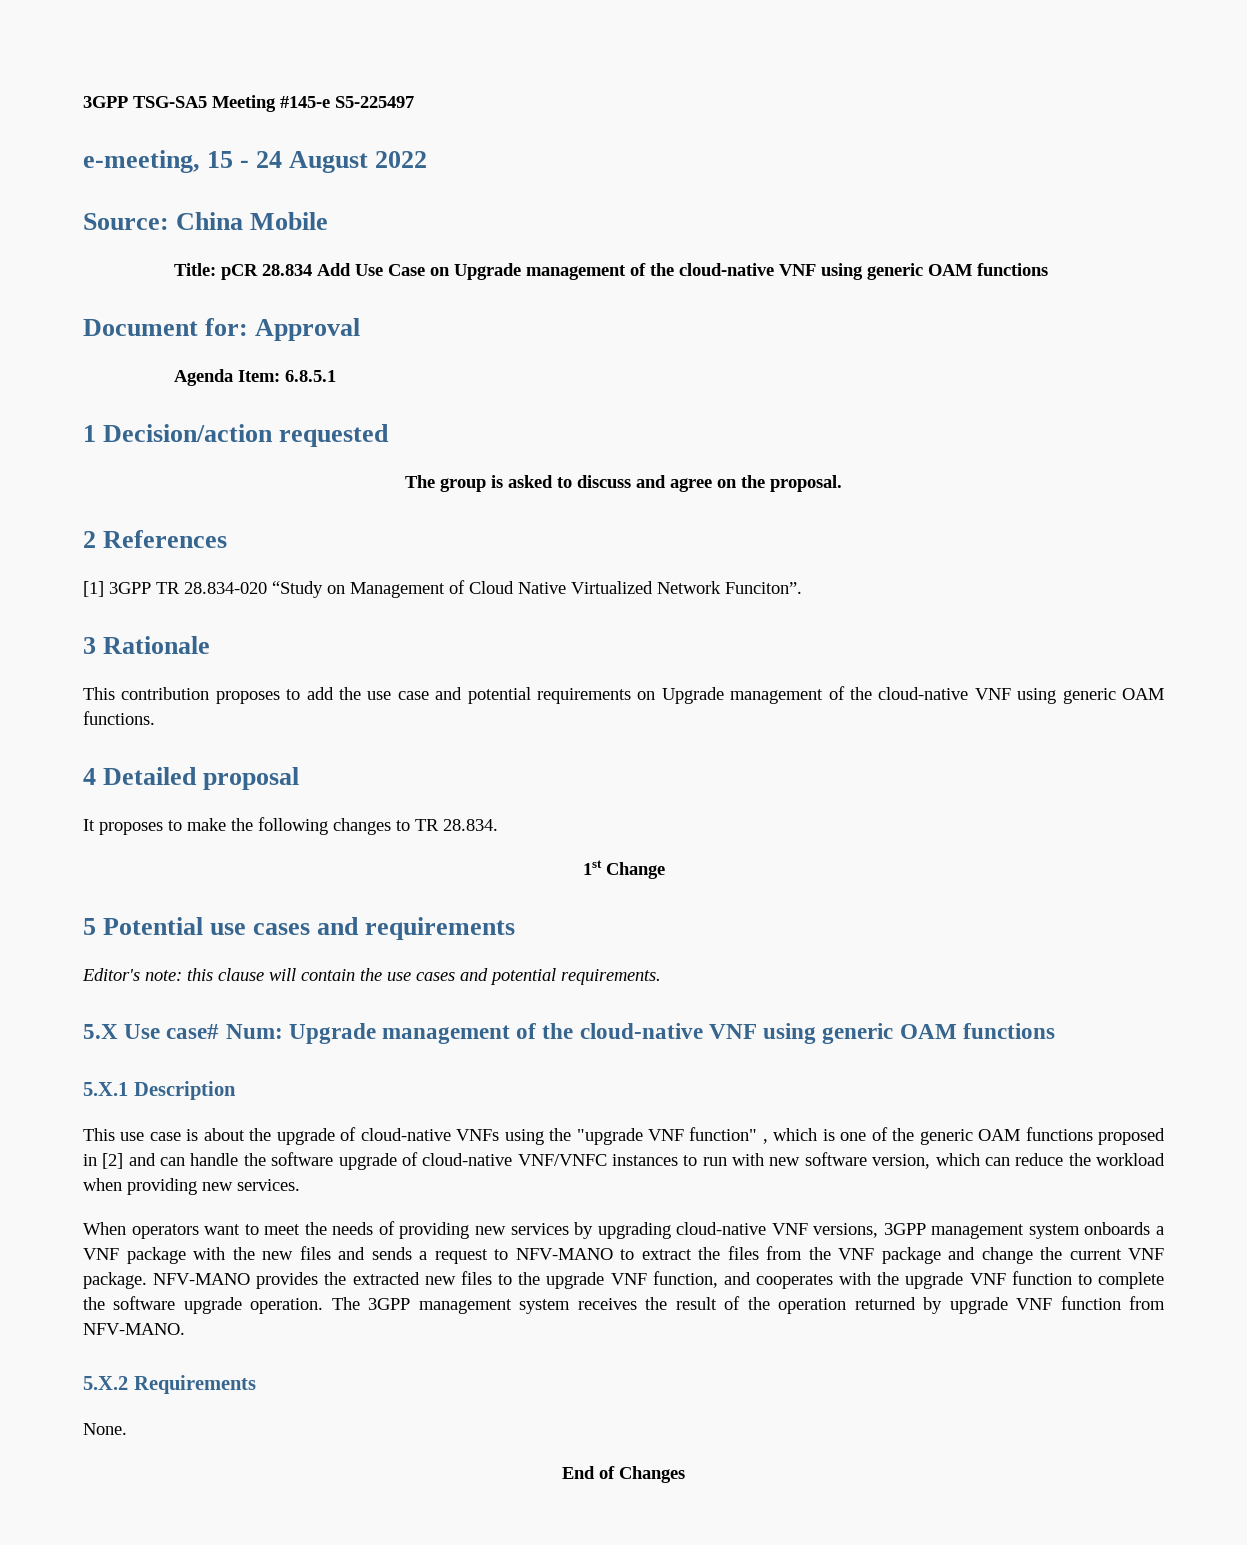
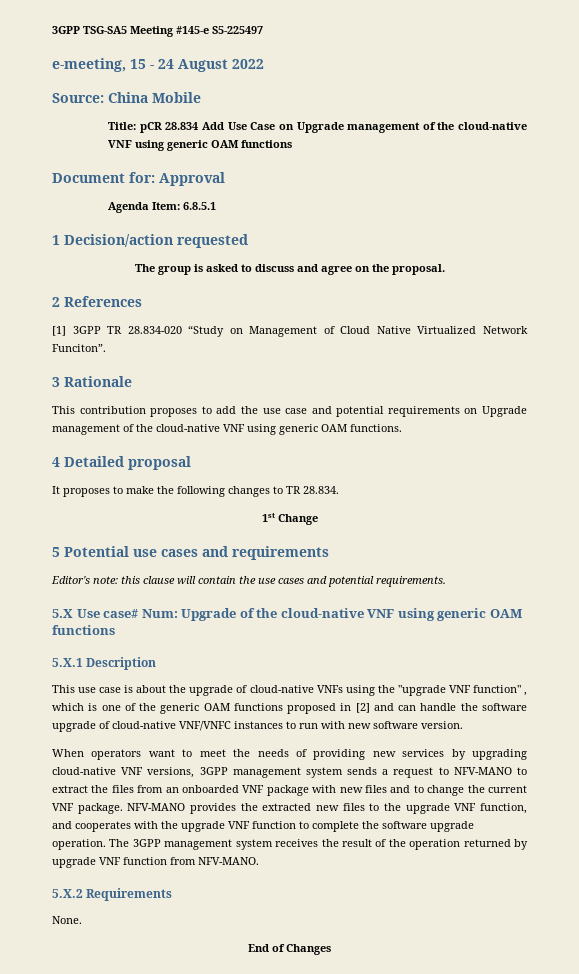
[382,1025,511,1044] management -> (237, 614) none
[872,1153,1166,1169] [83,1178,300,1195] version, which can reduce the workload when providing new services. -> [421,721,463,729] version.
[1084,1222,1164,1235] [83,1246,365,1264] onboards a VNF package with the new files and -> (343, 772) none
[808,1247,975,1264] the VNF package and -> [165,785,424,796] an onboarded VNF package with new files and to

